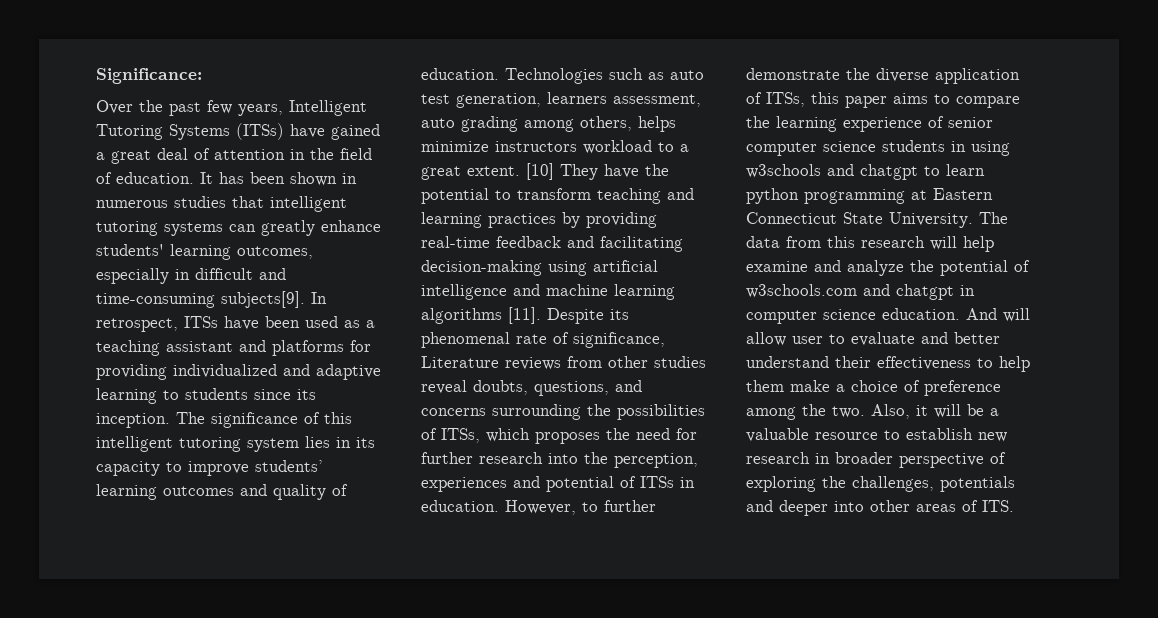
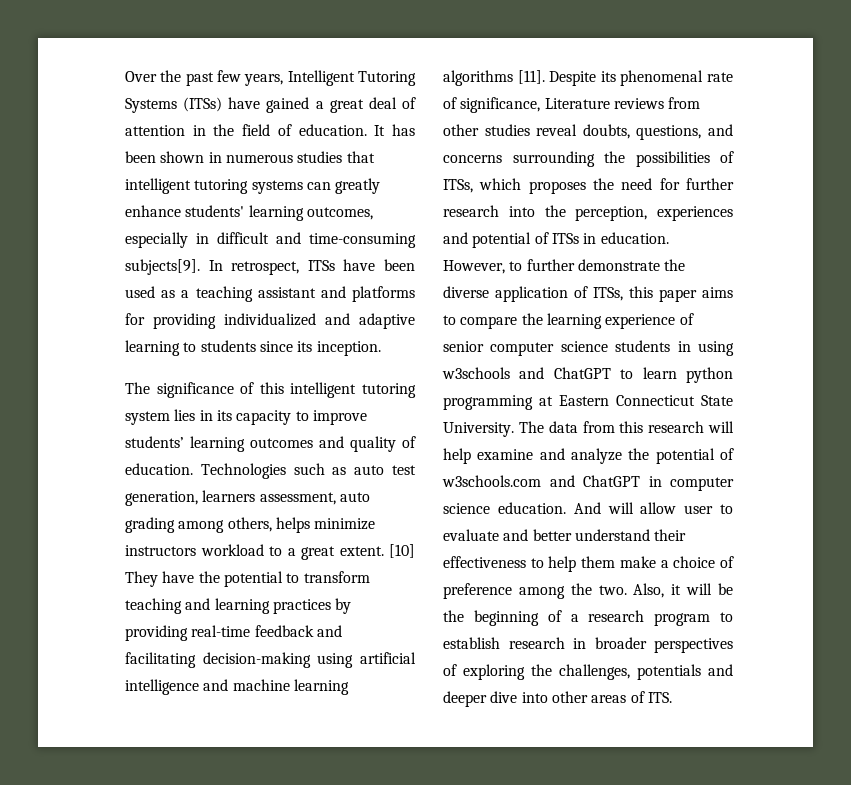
[96,68,202,84] Significance: // -> (125, 76) none
(170, 420) none -> (381, 348) //
[860,164,918,180] chatgpt -> [553,367,611,379] ChatGPT
[896,284,954,300] chatgpt -> [583,475,640,487] ChatGPT
[990,408,999,416] [746,428,878,442] a valuable resource -> [443,610,711,626] the beginning of a research program
[978,432,1007,442] new -> (500, 643) none
[899,453,984,468] perspective -> [654,638,733,653] perspectives
(828, 508) none -> [490,691,518,703] dive

